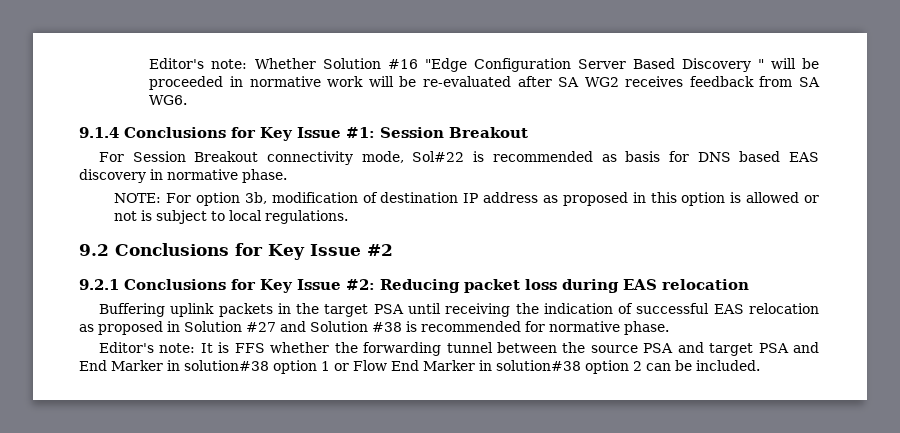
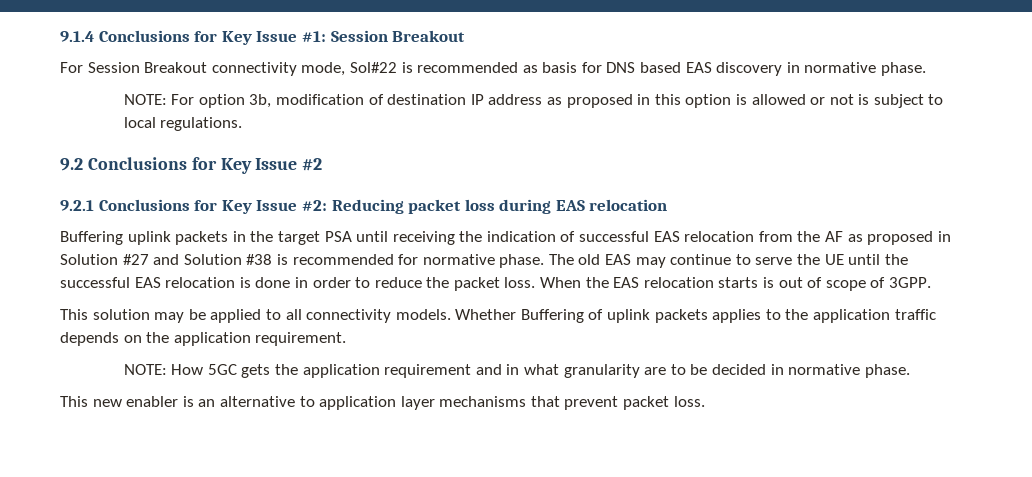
[149,58,819,72] [149,76,820,90] [149,95,188,105] Editor's note: Whether Solution #16 "Edge Configuration Server Based Discovery " will be proceeded in normative work will be re-evaluated after SA WG2 receives feedback from SA WG6. // -> (60, 36) none
(819, 308) none -> [758,231,844,242] from the AF
[99,342,819,356] [79,360,760,374] // Editor's note: It is FFS whether the forwarding tunnel between the source PSA and target PSA and End Marker in solution#38 option 1 or Flow End Marker in solution#38 option 2 can be included. -> [548,254,908,268] [60,277,931,291] [60,309,936,323] [60,332,347,346] [123,364,910,378] [60,396,705,410] The old EAS may continue to serve the UE until the successful EAS relocation is done in order to reduce the packet loss. When the EAS relocation starts is out of scope of 3GPP. // This solution may be applied to all connectivity models. Whether Buffering of uplink packets applies to the application traffic depends on the application requirement. // NOTE: How 5GC gets the application requirement and in what granularity are to be decided in normative phase. // This new enabler is an alternative to application layer mechanisms that prevent packet loss.

